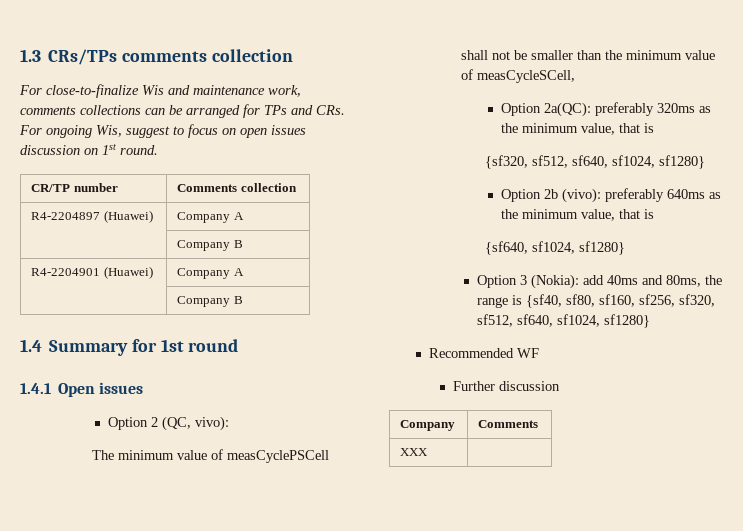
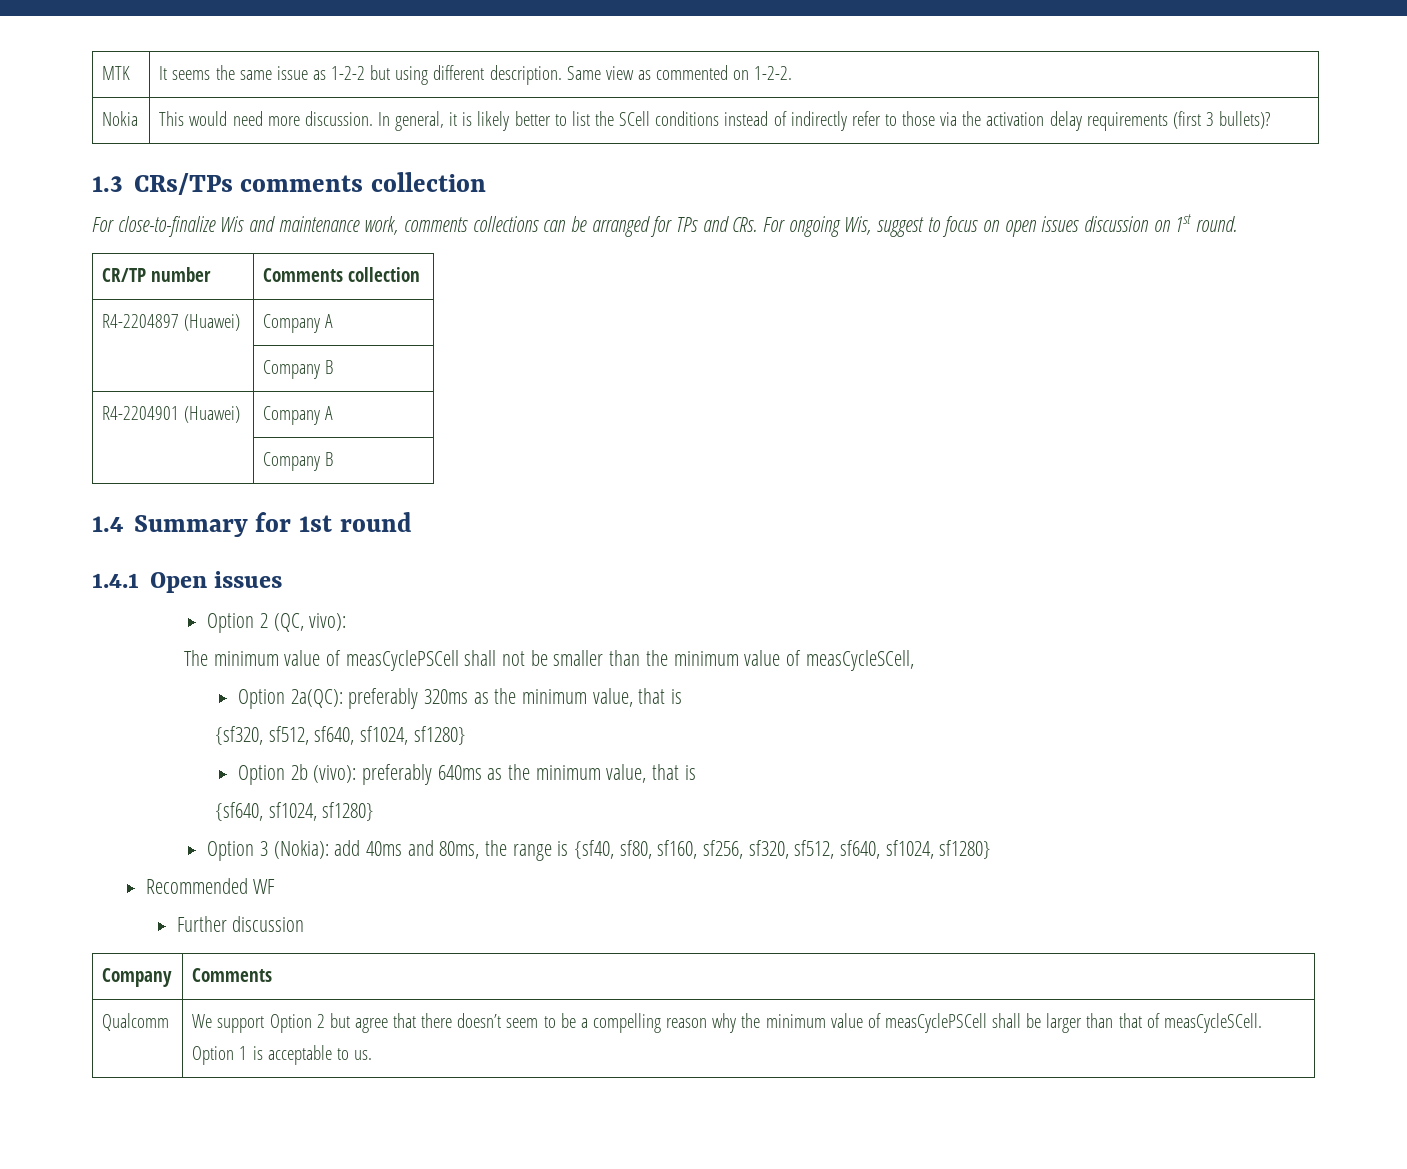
(20, 55) none -> [102,66,131,80] [159,65,793,85] [102,111,139,126] [159,111,1271,131] MTK | It seems the same issue as 1-2-2 but using different description. Same view as commented on 1-2-2. // Nokia | This would need more discussion. In general, it is likely better to list the SCell conditions instead of indirectly refer to those via the activation delay requirements (first 3 bullets)? //
[400,448,429,456] XXX | -> [102,1013,170,1031] [192,1013,1262,1033] [192,1045,372,1065] Qualcomm | We support Option 2 but agree that there doesn’t seem to be a compelling reason why the minimum value of measCyclePSCell shall be larger than that of measCycleSCell. // Option 1 is acceptable to us.

